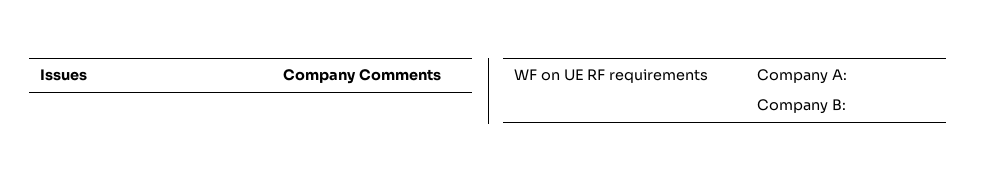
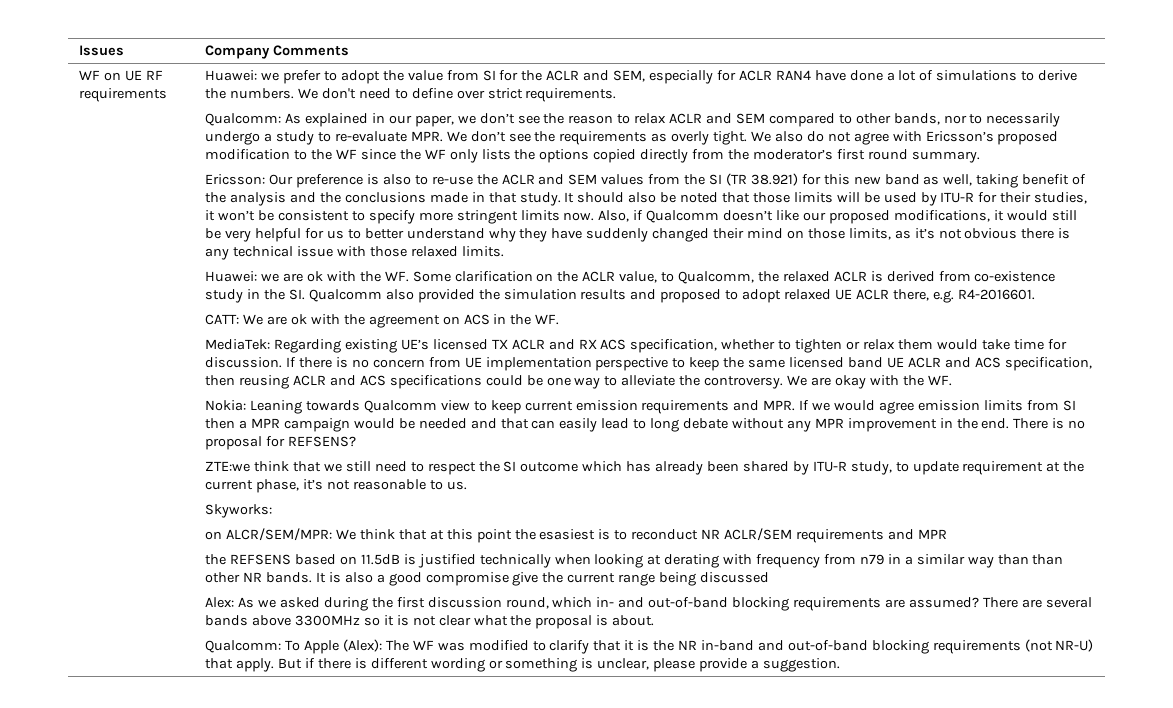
[756,69,847,84] [756,99,846,114] Company A: // Company B: -> [205,70,1078,84] [205,88,617,102] [205,113,1061,127] [205,131,1059,145] [205,149,980,163] [205,173,1087,188] [205,192,1088,206] [205,210,1077,224] [205,228,1071,242] [205,246,504,260] [205,271,1056,284] [205,289,1035,303] [205,314,560,328] [205,339,1067,353] [205,357,1092,371] [205,375,952,389] [205,400,1076,414] [205,418,1086,432] [205,436,357,450] [205,461,1085,475] [205,479,467,493] [205,504,273,518] [205,528,947,543] [205,554,1064,568] [205,572,770,586] [205,597,1092,611] [205,615,655,629] [205,639,1094,654] [205,658,840,672] Huawei: we prefer to adopt the value from SI for the ACLR and SEM, especially for ACLR RAN4 have done a lot of simulations to derive the numbers. We don't need to define over strict requirements. // Qualcomm: As explained in our paper, we don’t see the reason to relax ACLR and SEM compared to other bands, nor to necessarily undergo a study to re-evaluate MPR. We don’t see the requirements as overly tight. We also do not agree with Ericsson’s proposed modification to the WF since the WF only lists the options copied directly from the moderator’s first round summary. // Ericsson: Our preference is also to re-use the ACLR and SEM values from the SI (TR 38.921) for this new band as well, taking benefit of the analysis and the conclusions made in that study. It should also be noted that those limits will be used by ITU-R for their studies, it won’t be consistent to specify more stringent limits now. Also, if Qualcomm doesn’t like our proposed modifications, it would still be very helpful for us to better understand why they have suddenly changed their mind on those limits, as it’s not obvious there is any technical issue with those relaxed limits. // Huawei: we are ok with the WF. Some clarification on the ACLR value, to Qualcomm, the relaxed ACLR is derived from co-existence study in the SI. Qualcomm also provided the simulation results and proposed to adopt relaxed UE ACLR there, e.g. R4-2016601. // CATT: We are ok with the agreement on ACS in the WF. // MediaTek: Regarding existing UE’s licensed TX ACLR and RX ACS specification, whether to tighten or relax them would take time for discussion. If there is no concern from UE implementation perspective to keep the same licensed band UE ACLR and ACS specification, then reusing ACLR and ACS specifications could be one way to alleviate the controversy. We are okay with the WF. // Nokia: Leaning towards Qualcomm view to keep current emission requirements and MPR. If we would agree emission limits from SI then a MPR campaign would be needed and that can easily lead to long debate without any MPR improvement in the end. There is no proposal for REFSENS? // ZTE:we think that we still need to respect the SI outcome which has already been shared by ITU-R study, to update requirement at the current phase, it’s not reasonable to us. // Skyworks: // on ALCR/SEM/MPR: We think that at this point the esasiest is to reconduct NR ACLR/SEM requirements and MPR // the REFSENS based on 11.5dB is justified technically when looking at derating with frequency from n79 in a similar way than than other NR bands. It is also a good compromise give the current range being discussed // Alex: As we asked during the first discussion round, which in- and out-of-band blocking requirements are assumed? There are several bands above 3300MHz so it is not clear what the proposal is about. // Qualcomm: To Apple (Alex): The WF was modified to clarify that it is the NR in-band and out-of-band blocking requirements (not NR-U) that apply. But if there is different wording or something is unclear, please provide a suggestion.

